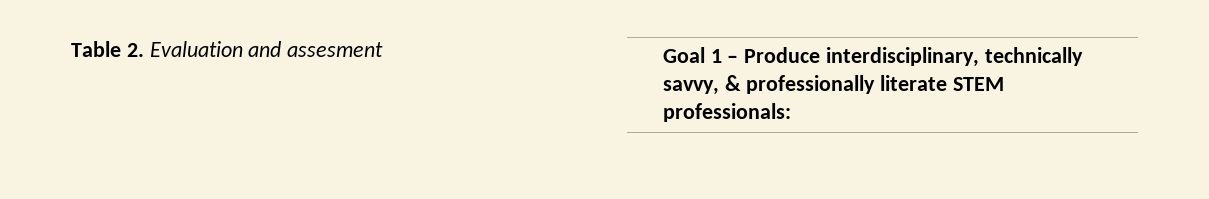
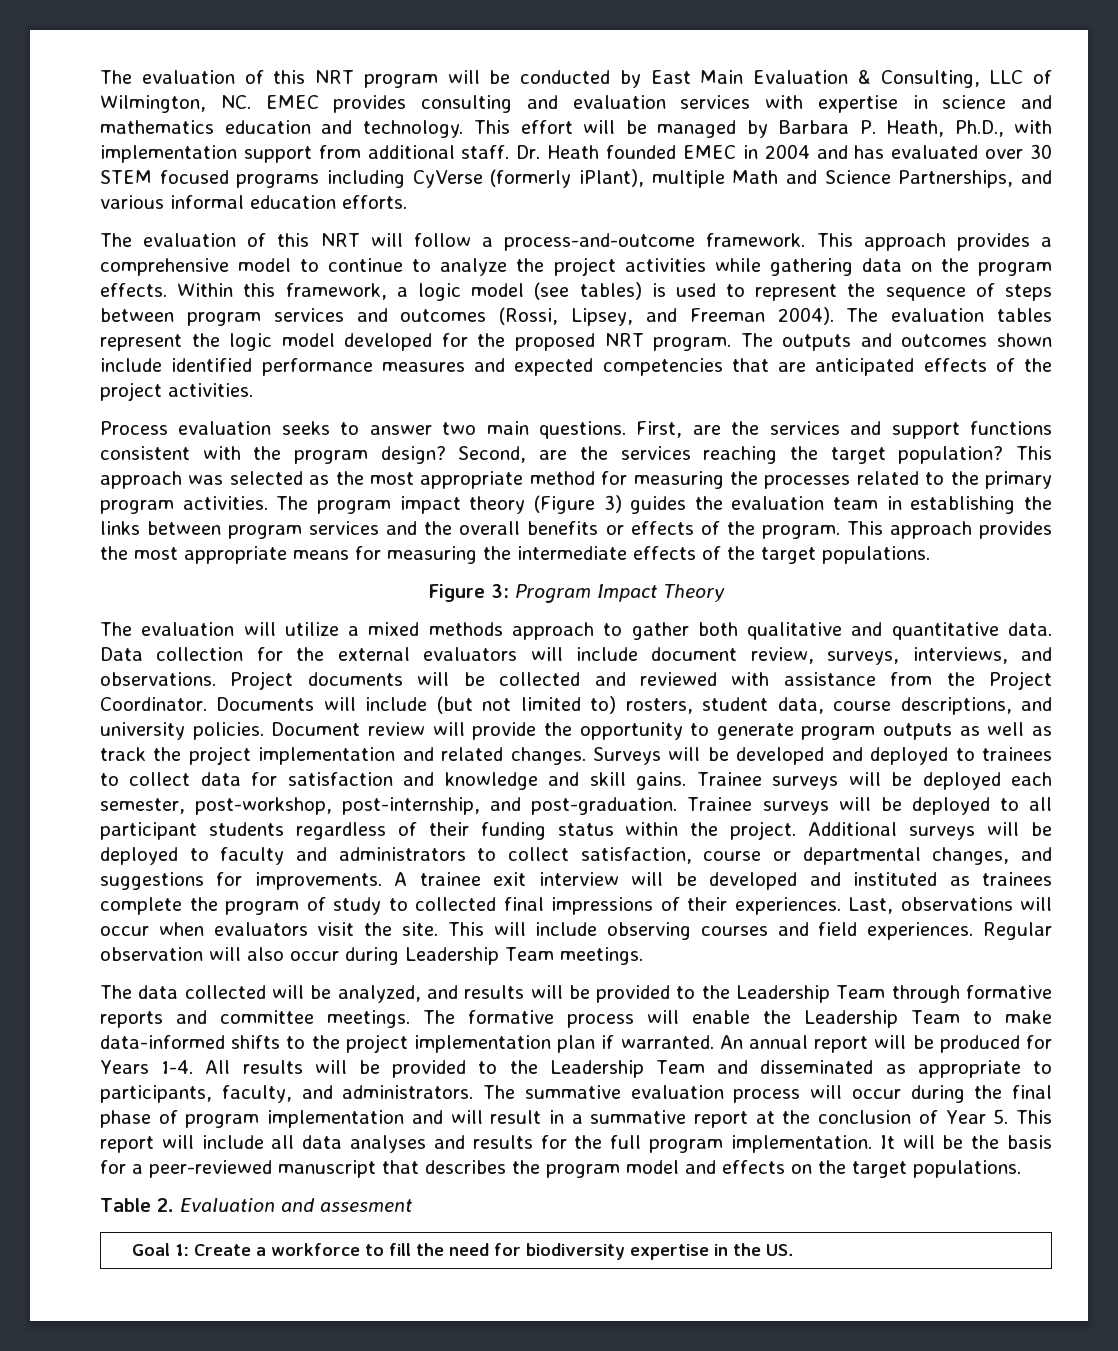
(71, 49) none -> [100,69,1052,88] [100,95,1052,113] [100,120,1052,138] [100,144,1052,163] [100,169,1052,188] [100,195,407,209] [100,233,1052,251] [100,257,1052,276] [100,282,1052,301] [100,307,1053,326] [100,333,1052,351] [100,358,1052,376] [100,382,253,401] [100,421,1052,439] [100,446,1052,464] [100,471,1052,489] [100,495,1052,514] [100,521,1053,539] [100,546,930,564] [428,584,725,603] [100,622,1053,640] [100,647,1052,665] [100,671,1052,690] [100,696,1052,715] [100,722,1052,740] [100,746,1052,765] [100,772,1053,790] [100,797,1052,815] [100,821,1052,840] [100,847,1052,865] [100,872,1052,890] [100,897,1052,915] [100,922,1052,940] [100,947,643,965] [100,985,1052,1003] [100,1010,1052,1028] [100,1034,1053,1053] [100,1060,1053,1078] [100,1085,1052,1103] [100,1109,1053,1128] [100,1135,1053,1153] [100,1160,1021,1178] The evaluation of this NRT program will be conducted by East Main Evaluation & Consulting, LLC of Wilmington, NC. EMEC provides consulting and evaluation services with expertise in science and mathematics education and technology. This effort will be managed by Barbara P. Heath, Ph.D., with implementation support from additional staff. Dr. Heath founded EMEC in 2004 and has evaluated over 30 STEM focused programs including CyVerse (formerly iPlant), multiple Math and Science Partnerships, and various informal education efforts. // The evaluation of this NRT will follow a process-and-outcome framework. This approach provides a comprehensive model to continue to analyze the project activities while gathering data on the program effects. Within this framework, a logic model (see tables) is used to represent the sequence of steps between program services and outcomes (Rossi, Lipsey, and Freeman 2004). The evaluation tables represent the logic model developed for the proposed NRT program. The outputs and outcomes shown include identified performance measures and expected competencies that are anticipated effects of the project activities. // Process evaluation seeks to answer two main questions. First, are the services and support functions consistent with the program design? Second, are the services reaching the target population? This approach was selected as the most appropriate method for measuring the processes related to the primary program activities. The program impact theory (Figure 3) guides the evaluation team in establishing the links between program services and the overall benefits or effects of the program. This approach provides the most appropriate means for measuring the intermediate effects of the target populations. // Figure 3: Program Impact Theory // The evaluation will utilize a mixed methods approach to gather both qualitative and quantitative data. Data collection for the external evaluators will include document review, surveys, interviews, and observations. Project documents will be collected and reviewed with assistance from the Project Coordinator. Documents will include (but not limited to) rosters, student data, course descriptions, and university policies. Document review will provide the opportunity to generate program outputs as well as track the project implementation and related changes. Surveys will be developed and deployed to trainees to collect data for satisfaction and knowledge and skill gains. Trainee surveys will be deployed each semester, post-workshop, post-internship, and post-graduation. Trainee surveys will be deployed to all participant students regardless of their funding status within the project. Additional surveys will be deployed to faculty and administrators to collect satisfaction, course or departmental changes, and suggestions for improvements. A trainee exit interview will be developed and instituted as trainees complete the program of study to collected final impressions of their experiences. Last, observations will occur when evaluators visit the site. This will include observing courses and field experiences. Regular observation will also occur during Leadership Team meetings. // The data collected will be analyzed, and results will be provided to the Leadership Team through formative reports and committee meetings. The formative process will enable the Leadership Team to make data-informed shifts to the project implementation plan if warranted. An annual report will be produced for Years 1-4. All results will be provided to the Leadership Team and disseminated as appropriate to participants, faculty, and administrators. The summative evaluation process will occur during the final phase of program implementation and will result in a summative report at the conclusion of Year 5. This report will include all data analyses and results for the full program implementation. It will be the basis for a peer-reviewed manuscript that describes the program model and effects on the target populations. //
[710,47,1083,67] [662,75,1004,95] [662,103,791,122] 1 – Produce interdisciplinary, technically savvy, & professionally literate STEM professionals: -> [175,1243,794,1260] 1: Create a workforce to fill the need for biodiversity expertise in the US.

